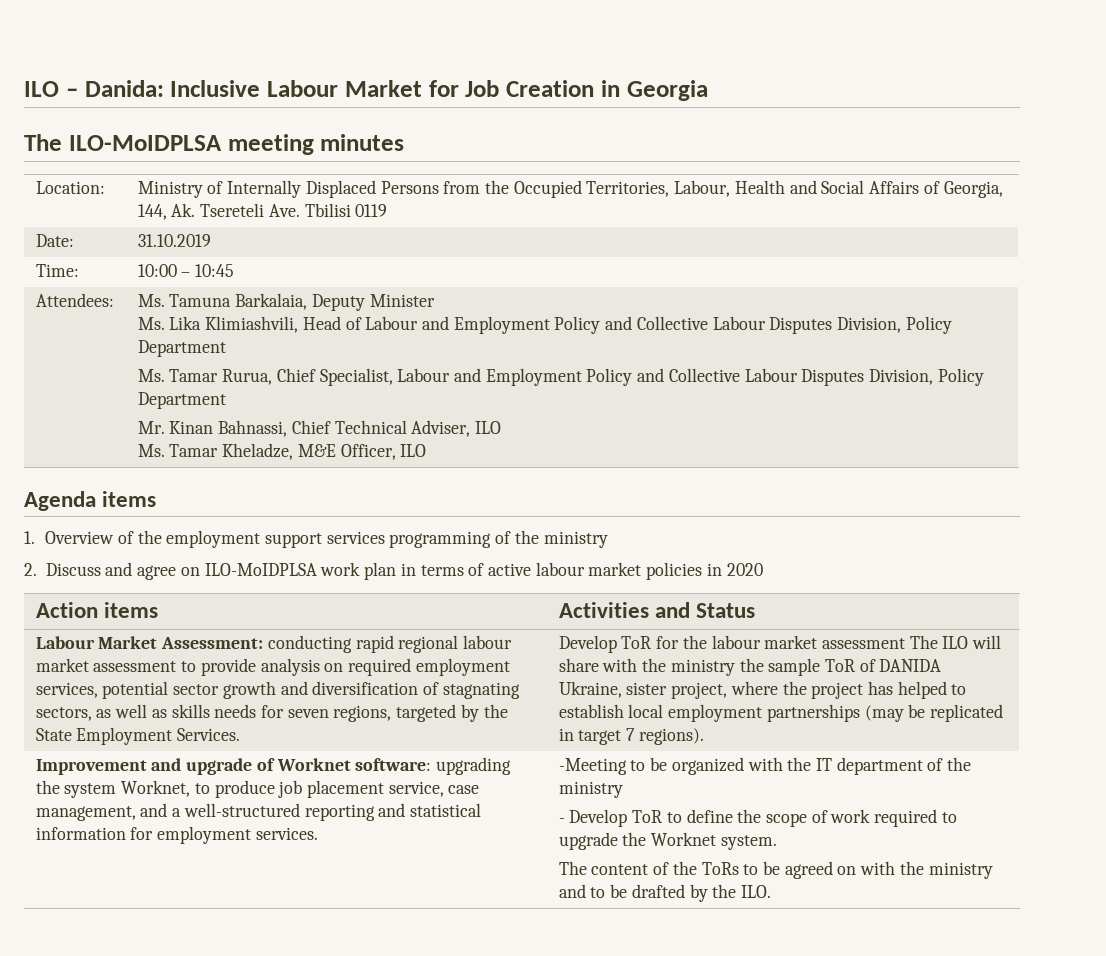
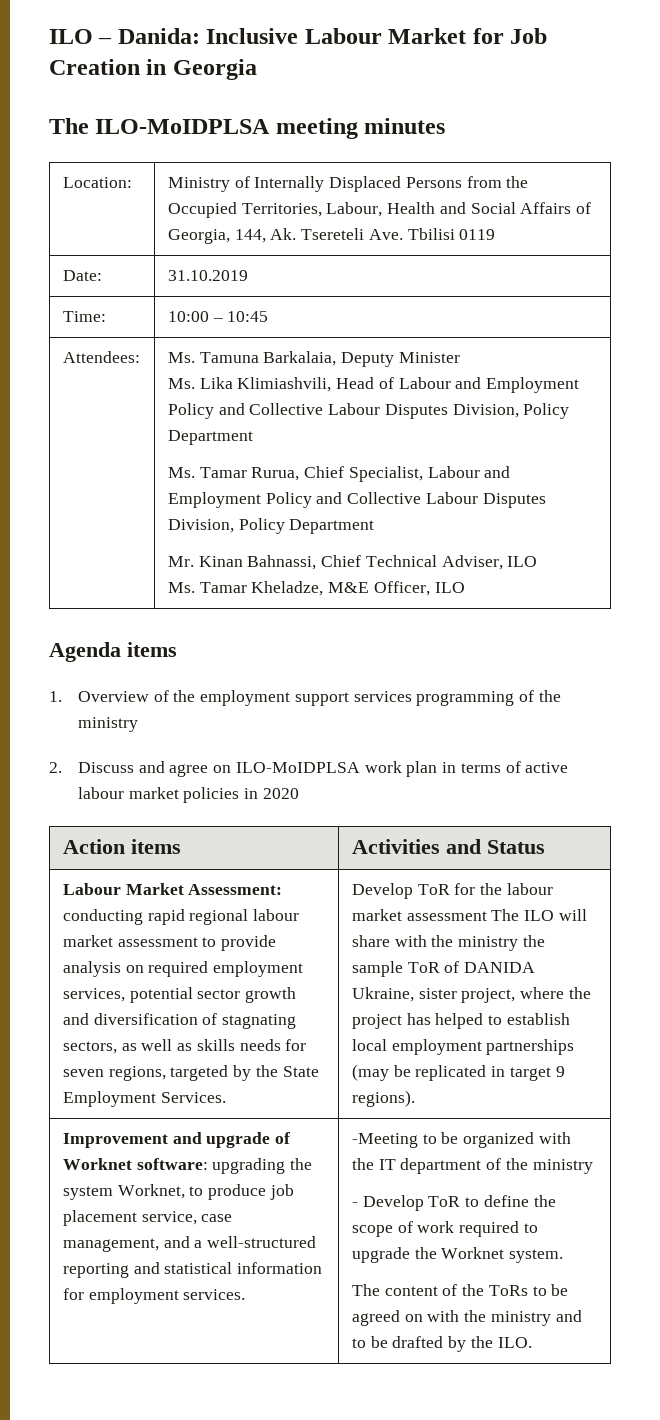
[626,728,636,741] 7 -> [555,1066,565,1077] 9

